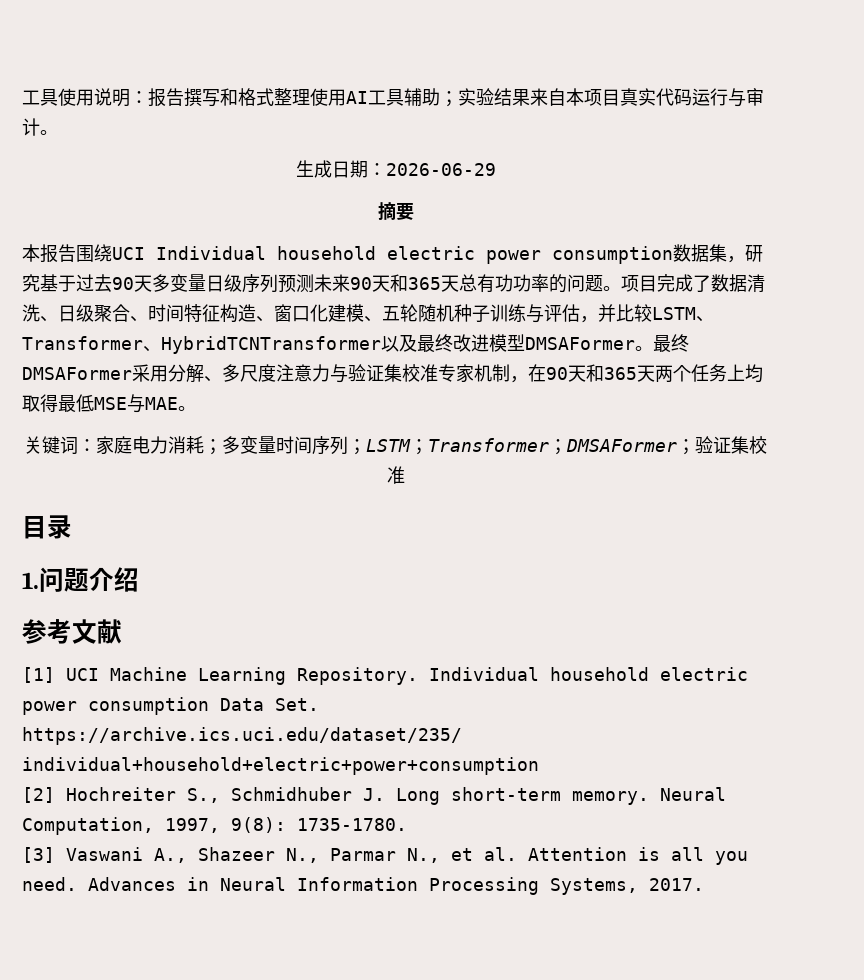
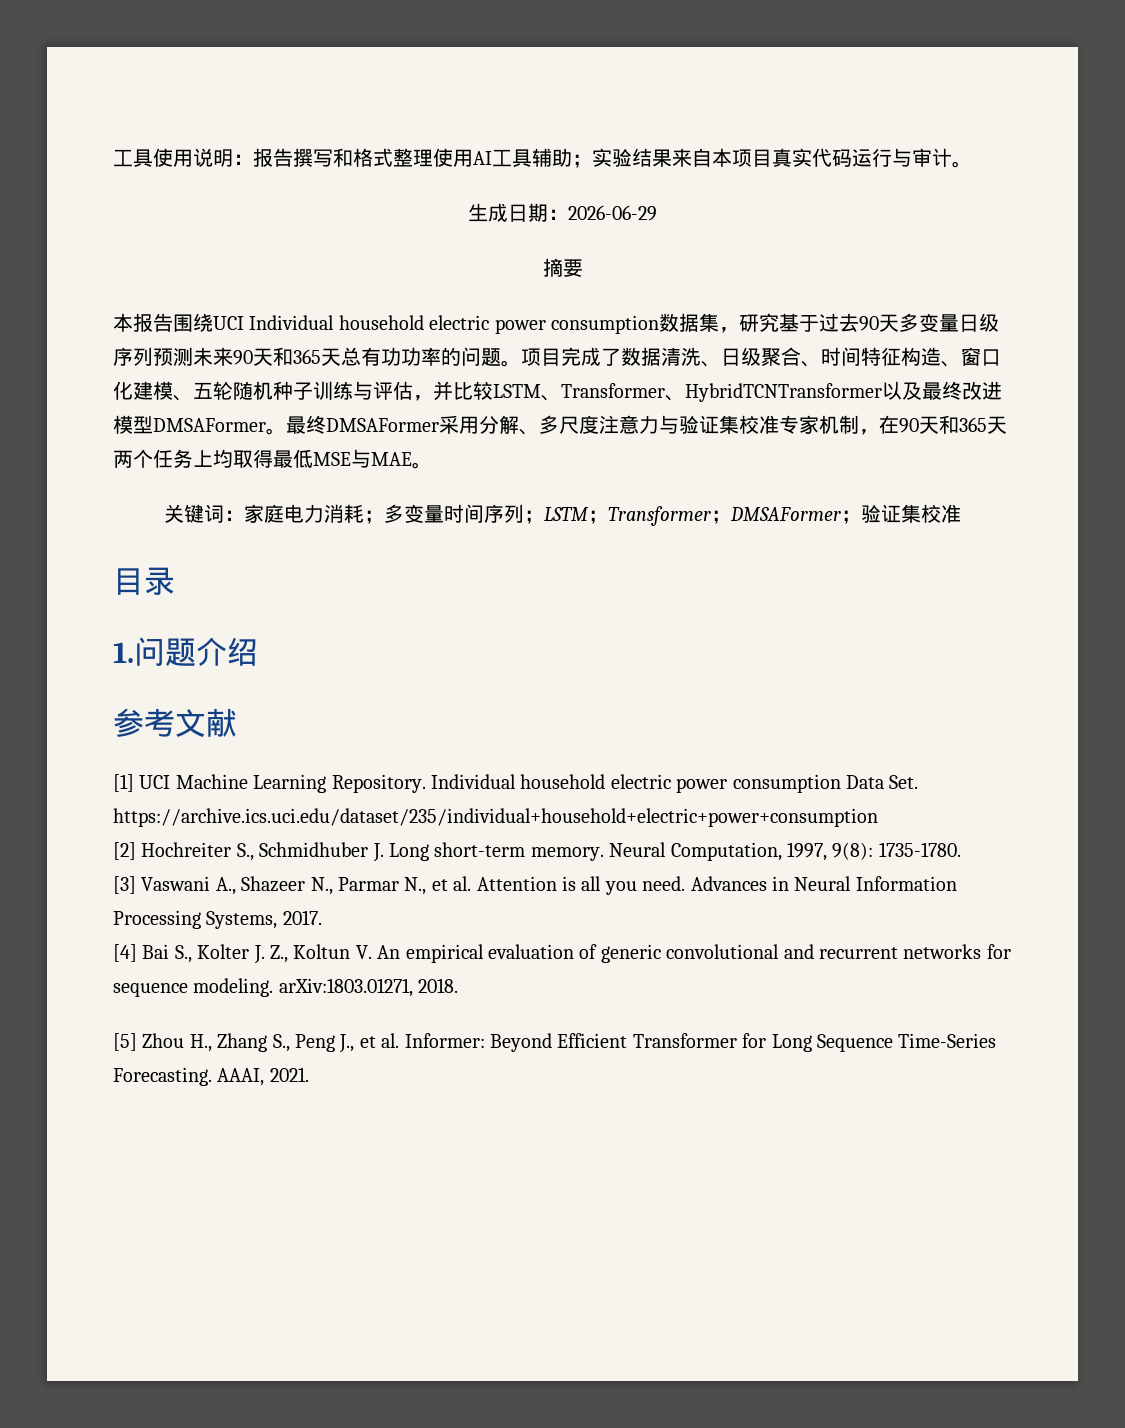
(704, 884) none -> [113,944,1011,964] [113,978,459,997] [113,1033,997,1053] [113,1067,309,1086] // [4] Bai S., Kolter J. Z., Koltun V. An empirical evaluation of generic convolutional and recurrent networks for sequence modeling. arXiv:1803.01271, 2018. // [5] Zhou H., Zhang S., Peng J., et al. Informer: Beyond Efficient Transformer for Long Sequence Time-Series Forecasting. AAAI, 2021.

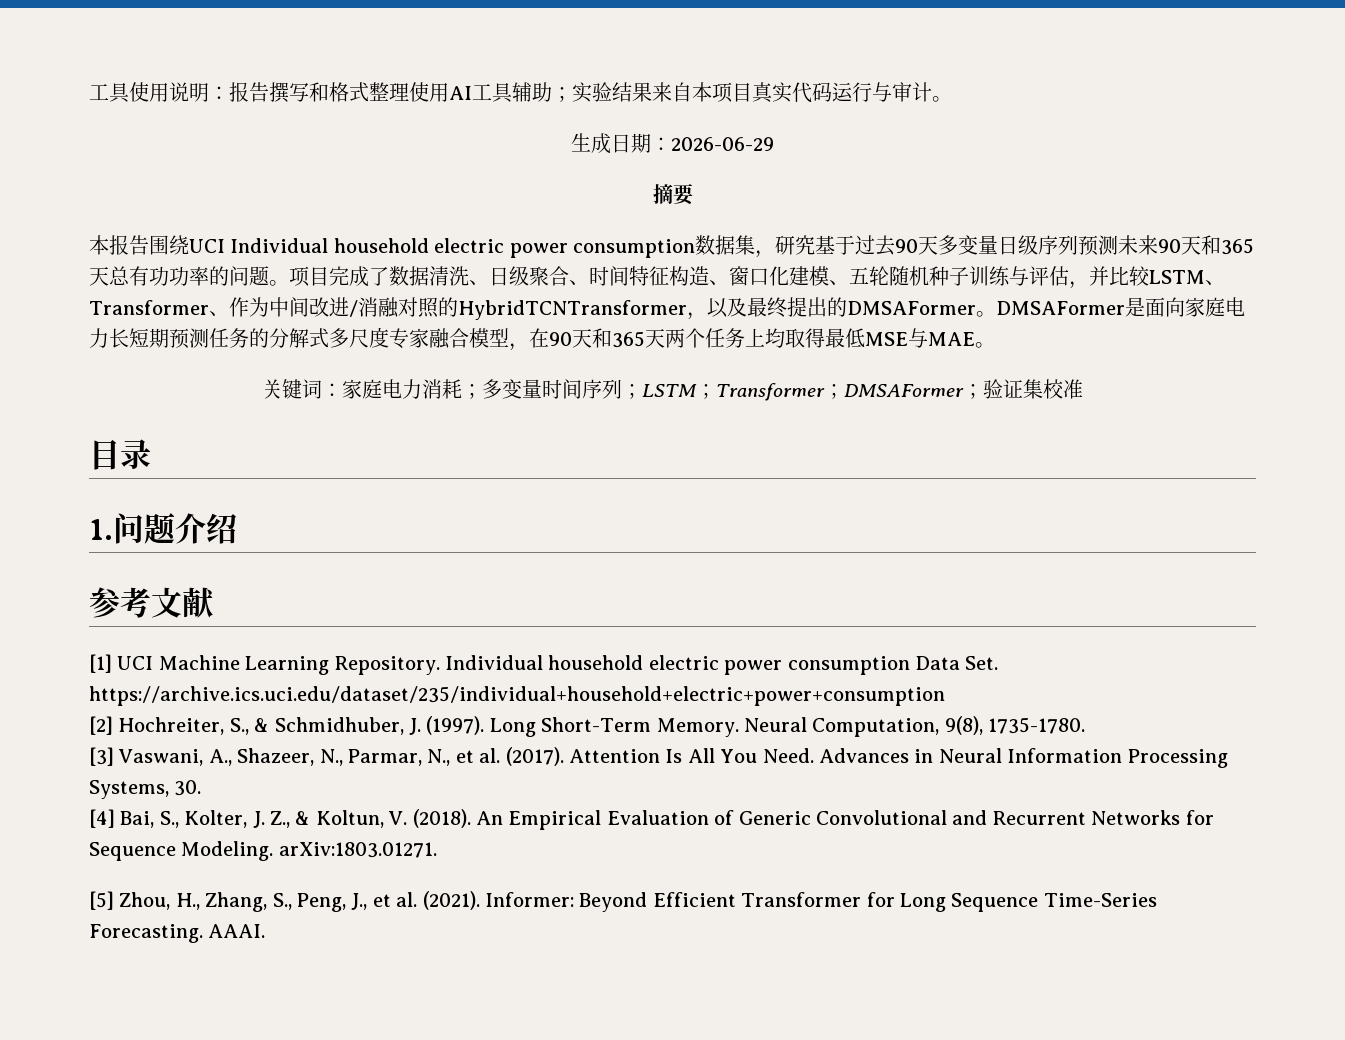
[685,381,1002,402] [113,415,859,435] HybridTCNTransformer以及最终改进模型DMSAFormer。最终DMSAFormer采用分解、多尺度注意力与验证集校准专家机制 -> [228,297,1245,320] [89,327,509,349] 作为中间改进/消融对照的HybridTCNTransformer，以及最终提出的DMSAFormer。DMSAFormer是面向家庭电力长短期预测任务的分解式多尺度专家融合模型
[141,842,961,862] [113,876,686,895] Hochreiter S., Schmidhuber J. Long short-term memory. Neural Computation, 1997, 9(8): 1735-1780. // [3] Vaswani A., Shazeer N., Parmar N., et al. Attention is all you need. -> [118,716,1086,737] [89,747,814,766] Hochreiter, S., & Schmidhuber, J. (1997). Long Short-Term Memory. Neural Computation, 9(8), 1735-1780. // [3] Vaswani, A., Shazeer, N., Parmar, N., et al. (2017). Attention Is All You Need.
[282,910,322,925] 2017. -> [174,780,202,796] 30.
[142,944,1011,964] [113,978,459,997] [113,1033,335,1052] Bai S., Kolter J. Z., Koltun V. An empirical evaluation of generic convolutional and recurrent networks for sequence modeling. arXiv:1803.01271, 2018. // [5] Zhou H., Zhang S., Peng -> [120,809,1214,830] [89,841,437,861] [89,891,346,912] Bai, S., Kolter, J. Z., & Koltun, V. (2018). An Empirical Evaluation of Generic Convolutional and Recurrent Networks for Sequence Modeling. arXiv:1803.01271. // [5] Zhou, H., Zhang, S., Peng,
(400, 1040) none -> [422,891,480,910] (2021).
[217,1067,309,1086] AAAI, 2021. -> [208,924,266,938] AAAI.

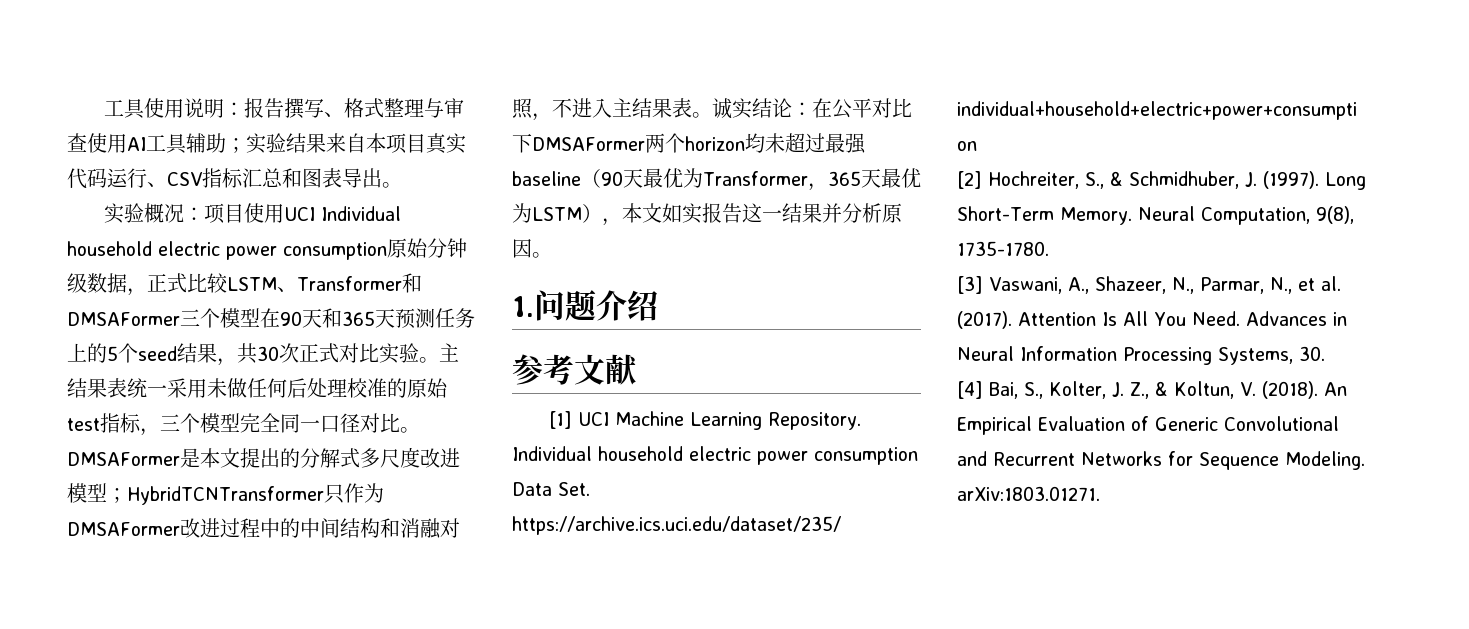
[309,82,329,102] 和 -> [324,112,345,117] 、
(409, 92) none -> [424,98,465,118] [67,133,87,152] 与审查
[872,82,952,102] [571,133,774,154] [652,184,694,205] [89,235,189,255] 与审计。 // 生成日期：2026-06-29 // 摘要 // 本报告围绕 -> [147,168,402,188] [104,203,285,224] 、CSV指标汇总和图表导出。 // 实验概况：项目使用
[695,235,1254,258] [89,266,1225,289] [89,297,1245,320] [89,327,995,351] [262,379,1083,401] [89,439,151,470] 数据集，研究基于过去90天多变量日级序列预测未来90天和365天总有功功率的问题。项目完成了数据清洗、日级聚合、时间特征构造、窗口化建模、五轮随机种子训练与评估，并比较LSTM、Transformer、作为中间改进/消融对照的HybridTCNTransformer，以及最终提出的DMSAFormer。DMSAFormer是面向家庭电力长短期预测任务的分解式多尺度专家融合模型，在90天和365天两个任务上均取得最低MSE与MAE。 // 关键词：家庭电力消耗；多变量时间序列；LSTM；Transformer；DMSAFormer；验证集校准 // 目录 -> [387,238,467,258] [67,273,422,296] [67,308,475,329] [67,343,459,366] [67,378,448,398] [67,413,420,436] [67,447,460,468] [67,483,384,505] [67,518,460,539] [512,98,912,121] [512,133,866,154] [512,168,921,191] [512,203,902,226] [512,239,552,258] 原始分钟级数据，正式比较LSTM、Transformer和DMSAFormer三个模型在90天和365天预测任务上的5个seed结果，共30次正式对比实验。主结果表统一采用未做任何后处理校准的原始test指标，三个模型完全同一口径对比。DMSAFormer是本文提出的分解式多尺度改进模型；HybridTCNTransformer只作为DMSAFormer改进过程中的中间结构和消融对照，不进入主结果表。诚实结论：在公平对比下DMSAFormer两个horizon均未超过最强baseline（90天最优为Transformer，365天最优为LSTM），本文如实报告这一结果并分析原因。
[89,891,1157,912] [89,924,266,943] // [5] Zhou, H., Zhang, S., Peng, J., et al. (2021). Informer: Beyond Efficient Transformer for Long Sequence Time-Series Forecasting. AAAI. -> (1100, 493) none

